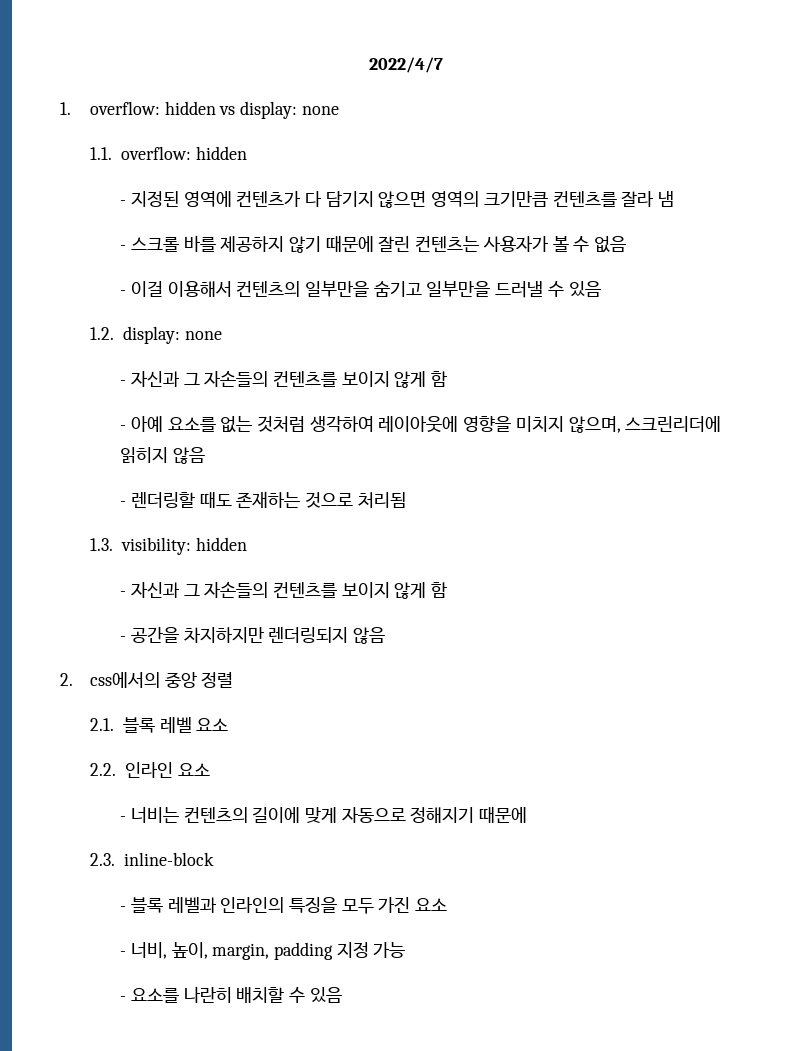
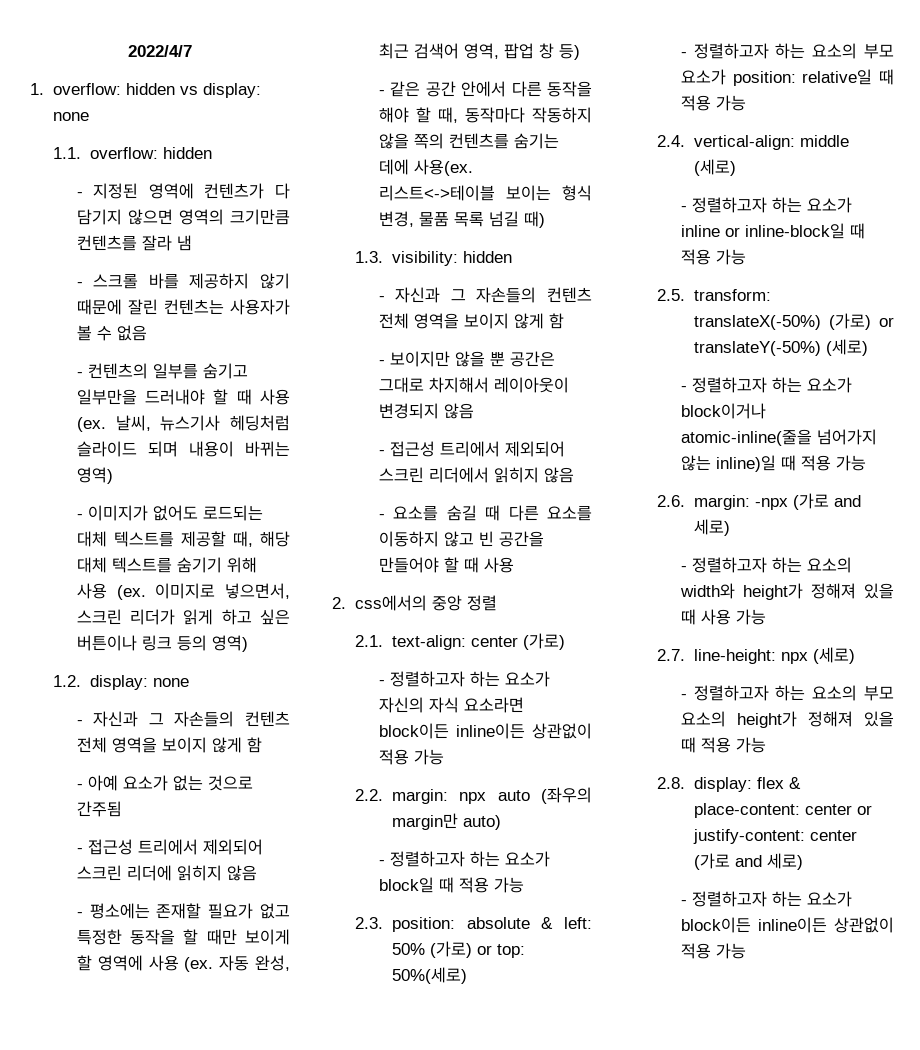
[130,281,601,298] 이걸 이용해서 컨텐츠의 일부만을 숨기고 일부만을 드러낼 수 있음 -> [87,363,248,379] [76,389,290,405] [76,415,290,432] [76,441,290,457] [76,467,113,484] [76,505,263,521] [76,531,290,547] [76,557,257,573] [76,583,290,600] [76,609,290,625] [76,635,248,652] 컨텐츠의 일부를 숨기고 일부만을 드러내야 할 때 사용 (ex. 날씨, 뉴스기사 헤딩처럼 슬라이드 되며 내용이 바뀌는 영역) // - 이미지가 없어도 로드되는 대체 텍스트를 제공할 때, 해당 대체 텍스트를 숨기기 위해 사용 (ex. 이미지로 넣으면서, 스크린 리더가 읽게 하고 싶은 버튼이나 링크 등의 영역)
[272,371,337,387] 컨텐츠를 -> [245,711,290,727] [76,737,157,753] 컨텐츠 전체 영역을
[167,416,722,433] [120,447,205,464] [120,491,406,508] 요소를 없는 것처럼 생각하여 레이아웃에 영향을 미치지 않으며, 스크린리더에 읽히지 않음 // - 렌더링할 때도 존재하는 것으로 처리됨 -> [122,775,253,791] [76,801,122,817] [76,839,263,855] [76,865,257,881] [76,903,290,919] [76,929,290,945] [76,955,290,972] [378,43,580,60] [378,81,592,97] [378,107,592,123] [378,133,559,149] [378,159,473,176] [378,185,592,201] [378,211,545,228] 요소가 없는 것으로 간주됨 // - 접근성 트리에서 제외되어 스크린 리더에 읽히지 않음 // - 평소에는 존재할 필요가 없고 특정한 동작을 할 때만 보이게 할 영역에 사용 (ex. 자동 완성, 최근 검색어 영역, 팝업 창 등) // - 같은 공간 안에서 다른 동작을 해야 할 때, 동작마다 작동하지 않을 쪽의 컨텐츠를 숨기는 데에 사용(ex. 리스트<->테이블 보이는 형식 변경, 물품 목록 넘길 때)
[272,582,448,599] [120,627,385,644] 컨텐츠를 보이지 않게 함 // - 공간을 차지하지만 렌더링되지 않음 -> [547,287,592,303] [378,313,564,329] [378,351,555,367] [378,377,569,393] [378,403,474,419] [378,441,565,457] [378,467,574,483] [378,505,592,521] [378,531,544,547] [378,557,514,573] 컨텐츠 전체 영역을 보이지 않게 함 // - 보이지만 않을 뿐 공간은 그대로 차지해서 레이아웃이 변경되지 않음 // - 접근성 트리에서 제외되어 스크린 리더에서 읽히지 않음 // - 요소를 숨길 때 다른 요소를 이동하지 않고 빈 공간을 만들어야 할 때 사용
[122,717,229,733] [90,762,210,778] [120,806,528,823] [90,852,214,866] [120,897,448,914] [120,942,406,960] [120,986,342,1003] 블록 레벨 요소 // 2.2. 인라인 요소 // - 너비는 컨텐츠의 길이에 맞게 자동으로 정해지기 때문에 // 2.3. inline-block // - 블록 레벨과 인라인의 특징을 모두 가진 요소 // - 너비, 높이, margin, padding 지정 가능 // - 요소를 나란히 배치할 수 있음 -> [391,633,565,650] [378,671,550,687] [378,697,524,713] [378,723,592,739] [378,749,444,765] [355,787,592,804] [391,813,501,830] [378,851,550,867] [378,877,524,893] [355,917,592,932] [391,941,525,958] [391,967,467,984] [680,43,894,59] [680,69,894,86] [680,95,746,111] [657,135,849,150] [693,159,736,176] [680,197,852,213] [680,223,865,239] [680,249,746,265] [657,289,771,301] [693,313,894,330] [693,339,868,356] [680,377,852,393] [680,403,766,419] [680,429,877,446] [680,455,866,472] [657,493,861,510] [693,519,730,536] [680,557,852,573] [679,583,894,600] [680,609,766,625] [657,647,855,664] [680,685,894,701] [680,711,894,728] [680,737,766,753] [657,777,801,792] [693,803,872,818] [692,829,857,844] [693,853,803,870] [680,891,852,907] [680,917,894,933] [680,943,746,959] text-align: center (가로) // - 정렬하고자 하는 요소가 자신의 자식 요소라면 block이든 inline이든 상관없이 적용 가능 // 2.2. margin: npx auto (좌우의 margin만 auto) // - 정렬하고자 하는 요소가 block일 때 적용 가능 // 2.3. position: absolute & left: 50% (가로) or top: 50%(세로) // - 정렬하고자 하는 요소의 부모 요소가 position: relative일 때 적용 가능 // 2.4. vertical-align: middle (세로) // - 정렬하고자 하는 요소가 inline or inline-block일 때 적용 가능 // 2.5. transform: translateX(-50%) (가로) or translateY(-50%) (세로) // - 정렬하고자 하는 요소가 block이거나 atomic-inline(줄을 넘어가지 않는 inline)일 때 적용 가능 // 2.6. margin: -npx (가로 and 세로) // - 정렬하고자 하는 요소의 width와 height가 정해져 있을 때 사용 가능 // 2.7. line-height: npx (세로) // - 정렬하고자 하는 요소의 부모 요소의 height가 정해져 있을 때 적용 가능 // 2.8. display: flex & place-content: center or justify-content: center (가로 and 세로) // - 정렬하고자 하는 요소가 block이든 inline이든 상관없이 적용 가능

